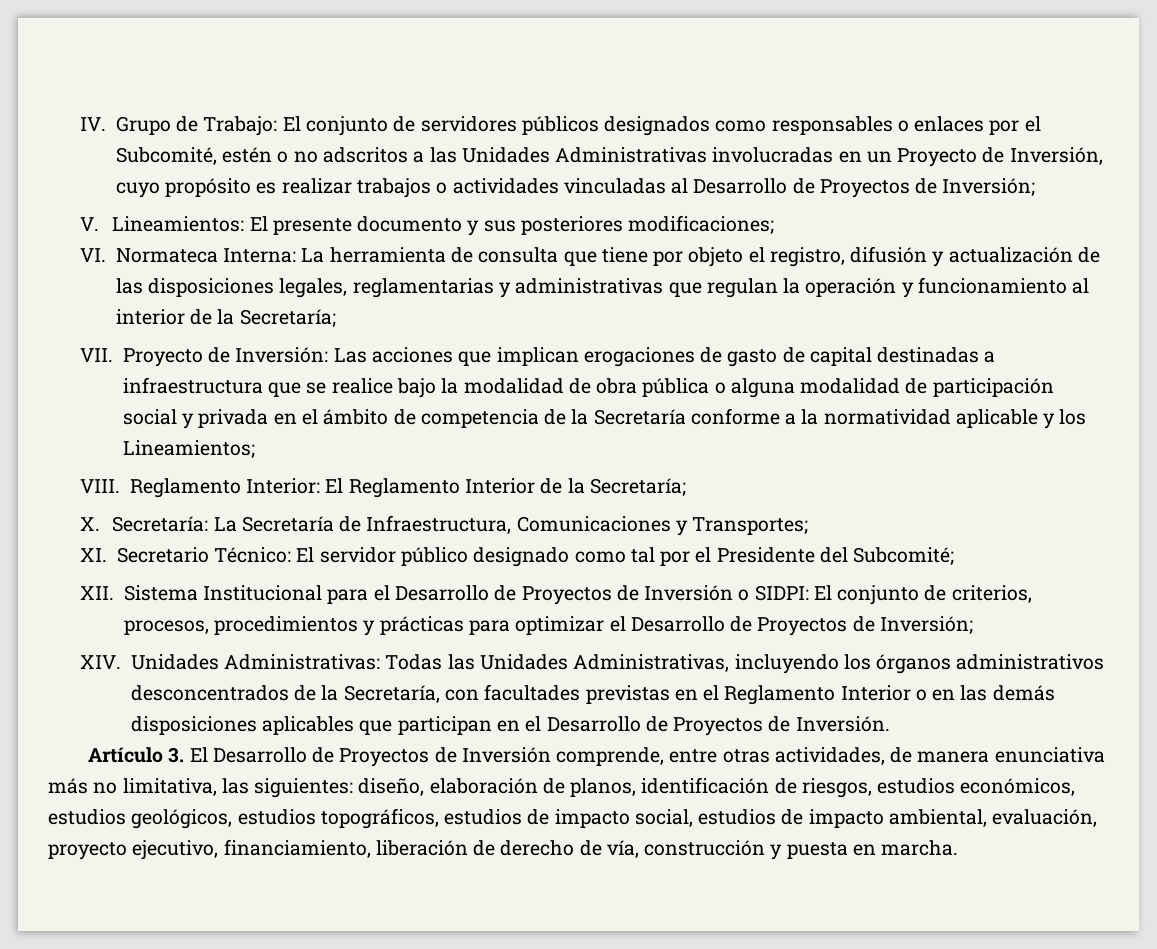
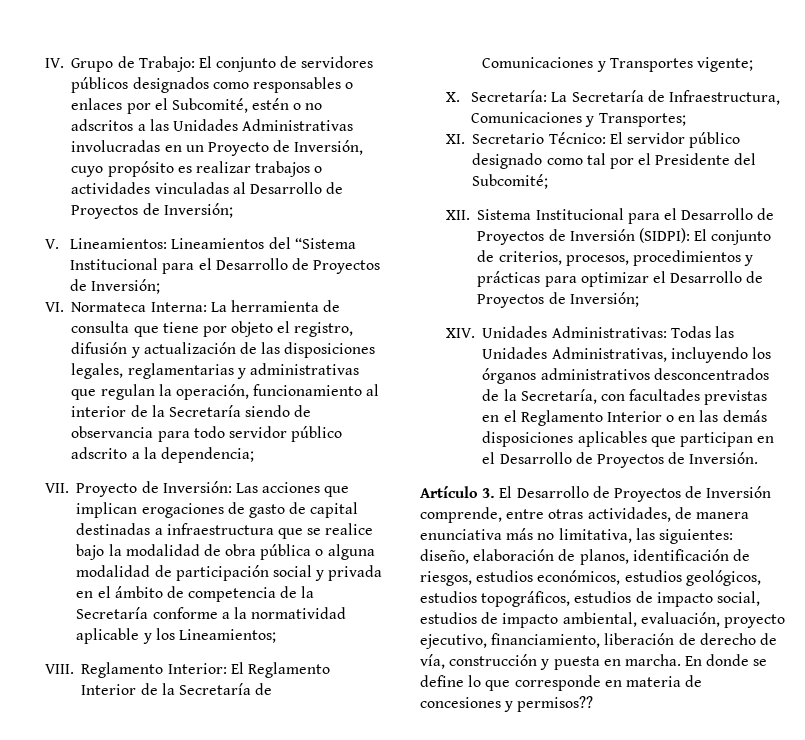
[249,215,775,236] El presente documento y sus posteriores modificaciones; -> [171,237,356,249] [70,258,381,274] [70,279,161,294] Lineamientos del “Sistema Institucional para el Desarrollo de Proyectos de Inversión;
[805,278,914,298] operación y -> [175,384,249,400] operación,
[239,309,336,327] Secretaría; -> [168,405,312,417] [71,426,343,442] [71,447,254,463] Secretaría siendo de observancia para todo servidor público adscrito a la dependencia;
[589,478,686,496] Secretaría; -> [178,683,273,695] [482,57,753,72] Secretaría de Comunicaciones y Transportes vigente;
[738,585,809,601] o SIDPI: -> [638,228,690,243] (SIDPI):
(959, 848) none -> [685,654,768,666] [420,675,703,691] [420,696,594,712] En donde se define lo que corresponde en materia de concesiones y permisos??

